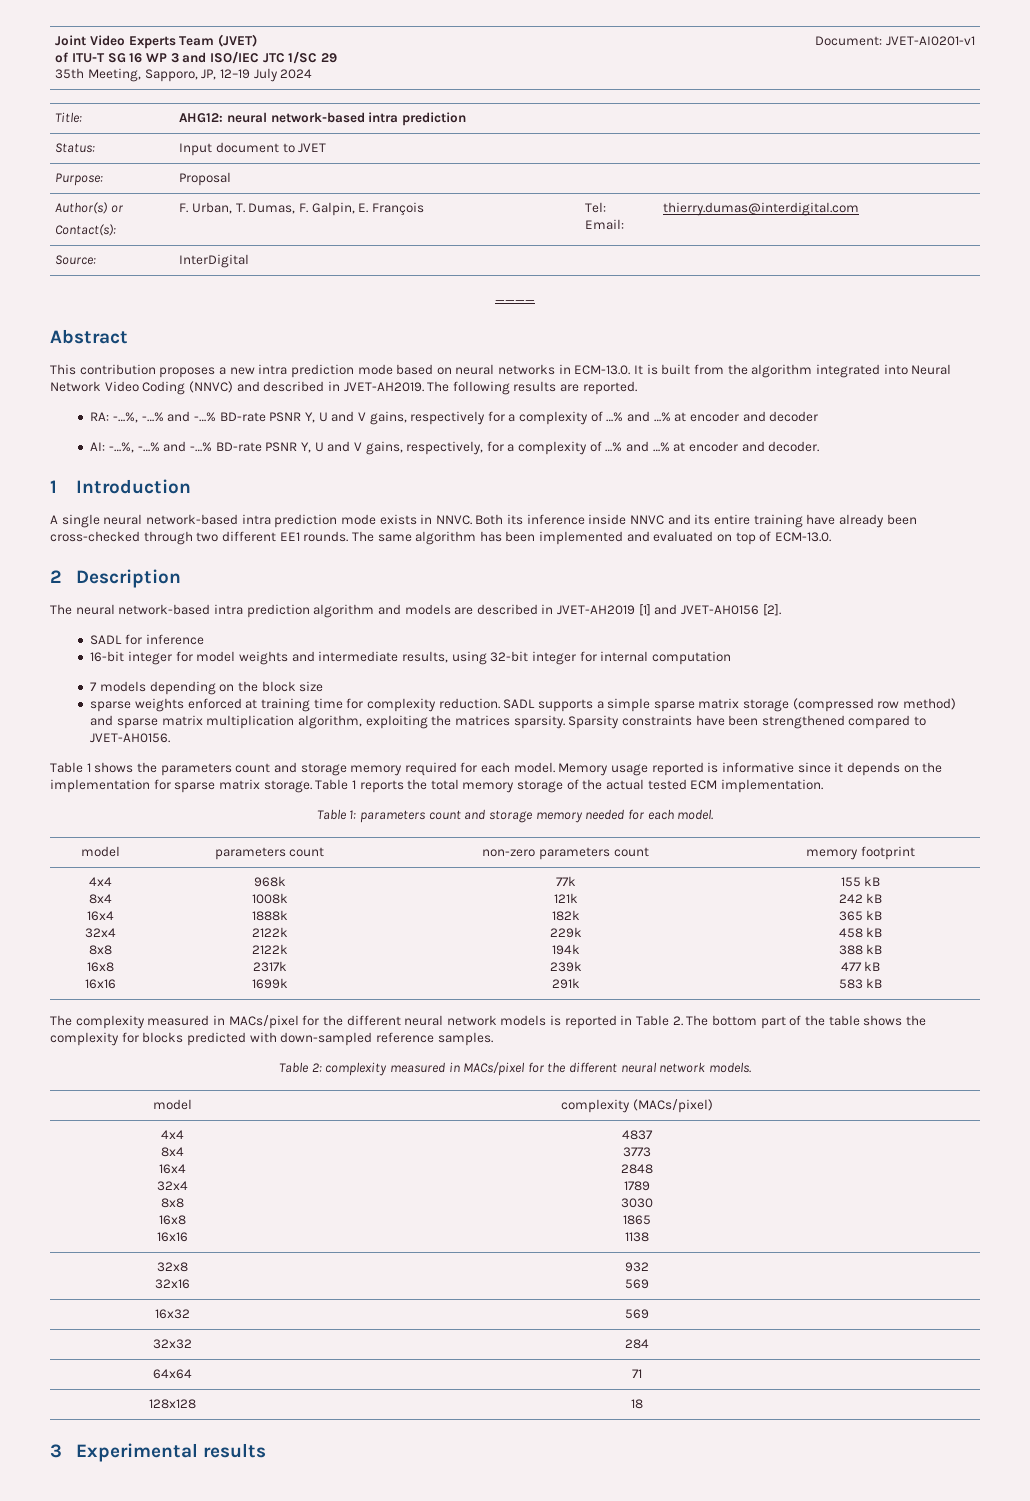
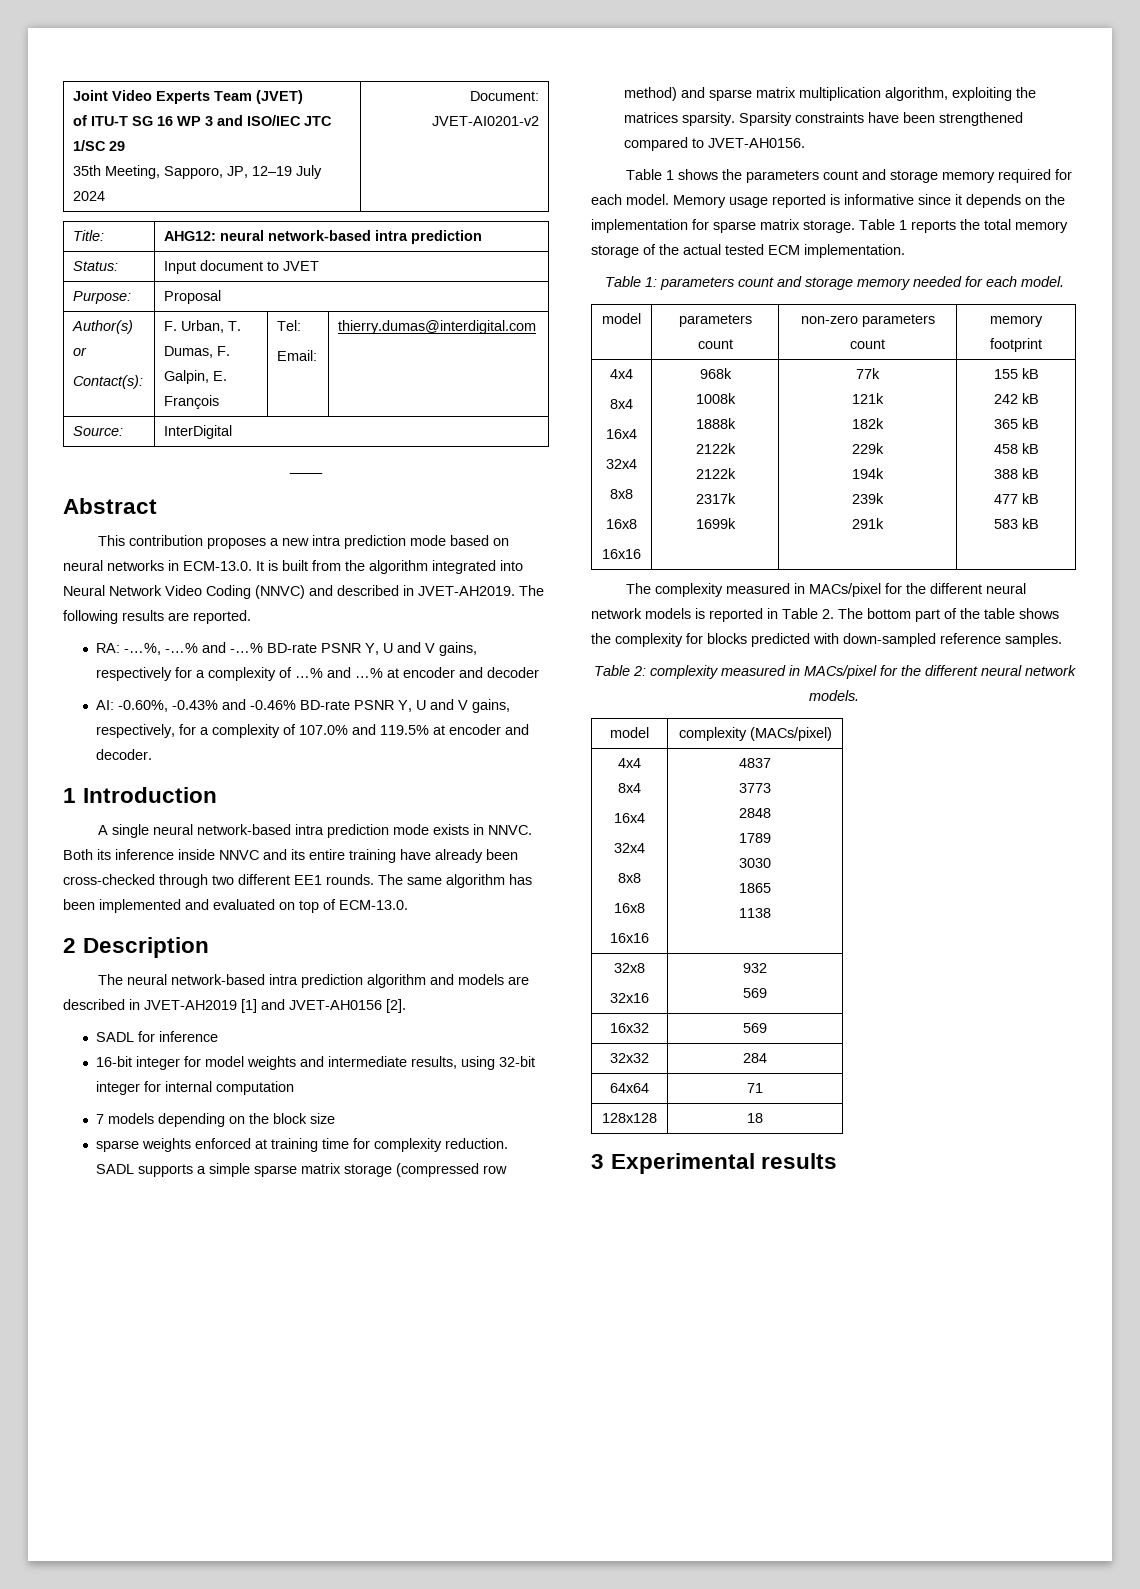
[885,36,975,46] JVET-AI0201-v1 -> [431,116,539,126] JVET-AI0201-v2
[109,441,213,453] -…%, -…% and -…% -> [118,699,297,712] -0.60%, -0.43% and -0.46%
[605,441,670,452] …% and …% -> [299,724,430,735] 107.0% and 119.5%

